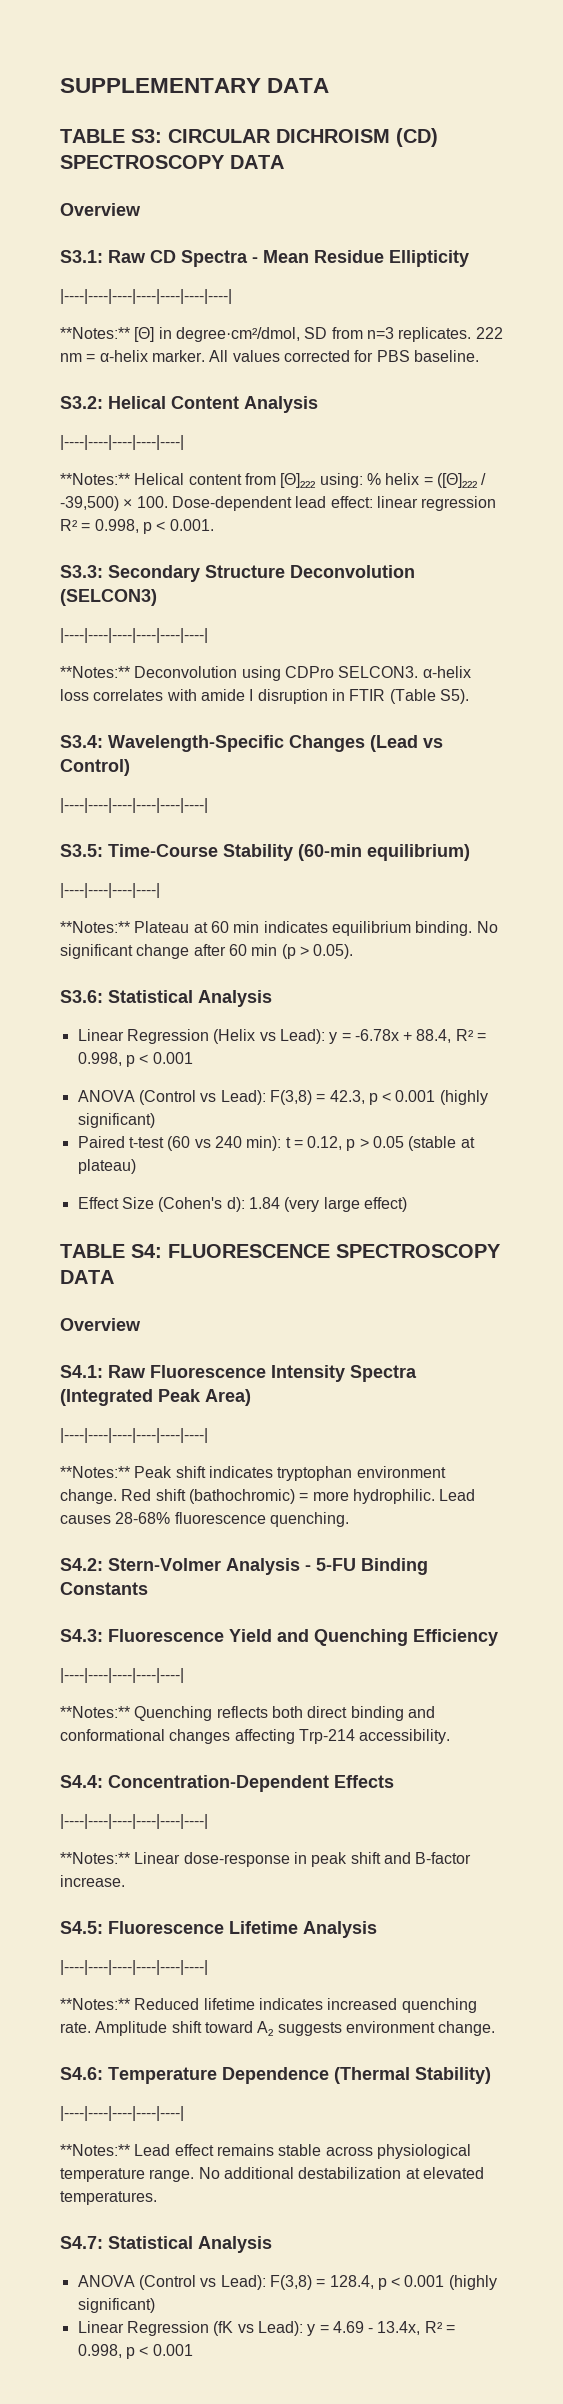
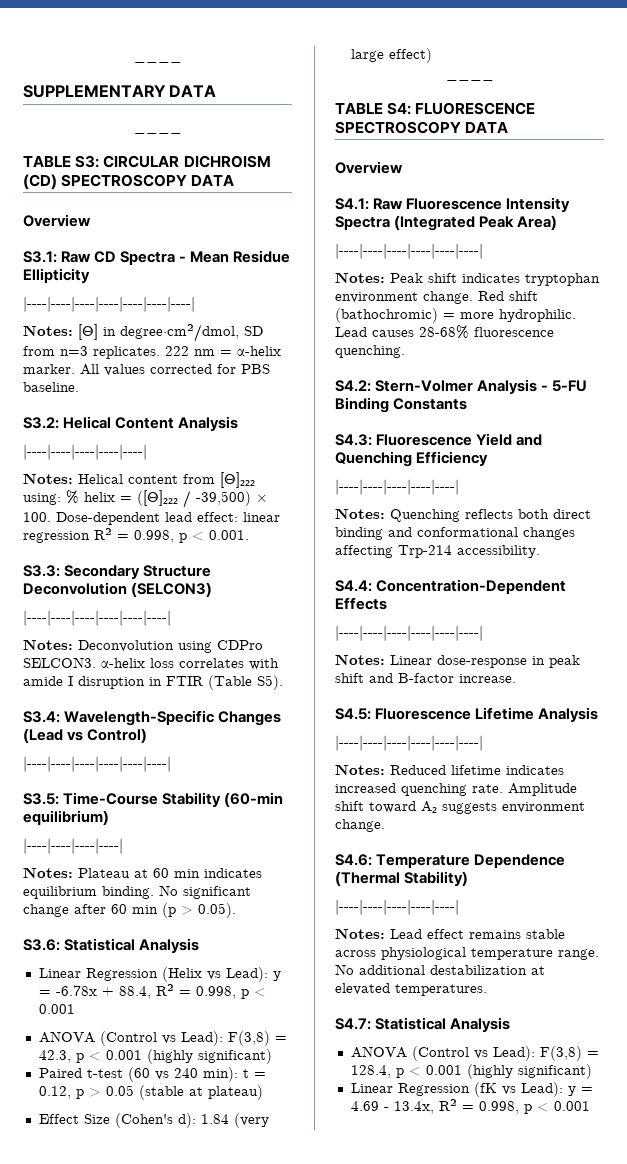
(60, 85) none -> [133,59,182,63] ____ //
(330, 85) none -> [133,130,182,134] // ____
[60,327,130,339] **Notes:** -> [23,325,73,336] Notes:
[60,473,130,485] **Notes:** -> [23,473,73,484] Notes:
[60,666,130,678] **Notes:** -> [23,639,73,650] Notes:
[60,921,130,933] **Notes:** -> [23,867,73,878] Notes:
(407, 1204) none -> [445,77,494,81] // ____
[60,1466,130,1478] **Notes:** -> [335,272,385,283] Notes:
[60,1706,130,1718] **Notes:** -> [335,508,385,519] Notes:
[60,1852,130,1864] **Notes:** -> [335,654,385,665] Notes:
[60,1998,130,2010] **Notes:** -> [335,764,385,775] Notes:
[60,2144,130,2156] **Notes:** -> [335,928,385,939] Notes:

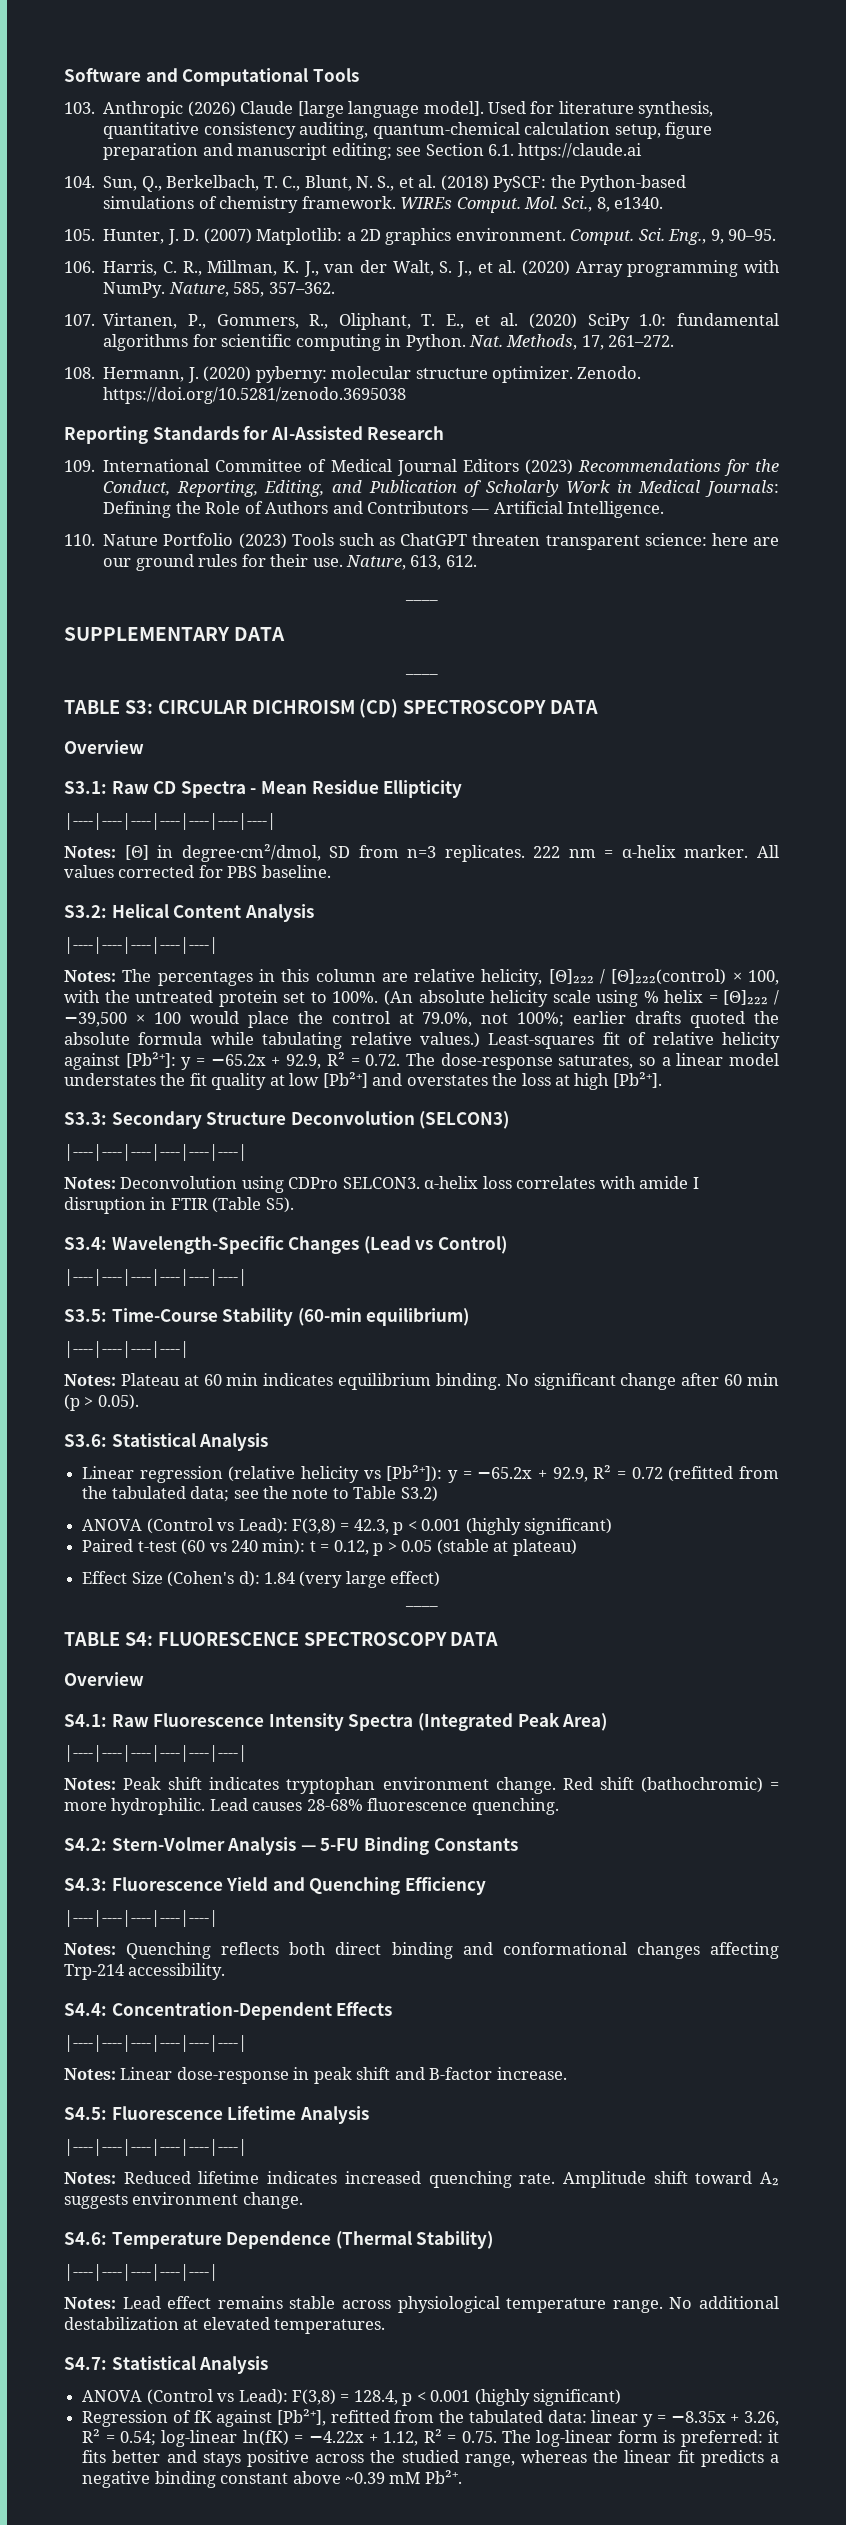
(133, 61) none -> [64,68,359,86] [64,101,714,118] [103,122,712,139] [103,143,643,160] [64,175,687,192] [103,196,664,213] [64,228,777,245] [64,260,780,277] [103,282,335,298] [64,313,779,330] [103,334,675,351] [64,366,642,383] [103,387,407,404] [64,426,445,444] [64,459,779,476] [103,480,779,497] [103,501,665,518] [64,533,780,550] [103,554,477,571] Software and Computational Tools // 103. Anthropic (2026) Claude [large language model]. Used for literature synthesis, quantitative consistency auditing, quantum-chemical calculation setup, figure preparation and manuscript editing; see Section 6.1. https://claude.ai // 104. Sun, Q., Berkelbach, T. C., Blunt, N. S., et al. (2018) PySCF: the Python-based simulations of chemistry framework. WIREs Comput. Mol. Sci., 8, e1340. // 105. Hunter, J. D. (2007) Matplotlib: a 2D graphics environment. Comput. Sci. Eng., 9, 90–95. // 106. Harris, C. R., Millman, K. J., van der Walt, S. J., et al. (2020) Array programming with NumPy. Nature, 585, 357–362. // 107. Virtanen, P., Gommers, R., Oliphant, T. E., et al. (2020) SciPy 1.0: fundamental algorithms for scientific computing in Python. Nat. Methods, 17, 261–272. // 108. Hermann, J. (2020) pyberny: molecular structure optimizer. Zenodo. https://doi.org/10.5281/zenodo.3695038 // Reporting Standards for AI-Assisted Research // 109. International Committee of Medical Journal Editors (2023) Recommendations for the Conduct, Reporting, Editing, and Publication of Scholarly Work in Medical Journals: Defining the Role of Authors and Contributors — Artificial Intelligence. // 110. Nature Portfolio (2023) Tools such as ChatGPT threaten transparent science: here are our ground rules for their use. Nature, 613, 612. //
[78,472,255,488] [23,490,268,508] [23,512,280,525] [23,528,249,543] Helical content from [Θ]₂₂₂ using: % helix = ([Θ]₂₂₂ / -39,500) × 100. Dose-dependent lead effect: linear regression R² = 0.998, p < 0.001. -> [122,969,779,986] [64,990,779,1007] [64,1011,780,1028] [64,1032,780,1049] [64,1052,779,1070] [64,1072,662,1090] The percentages in this column are relative helicity, [Θ]₂₂₂ / [Θ]₂₂₂(control) × 100, with the untreated protein set to 100%. (An absolute helicity scale using % helix = [Θ]₂₂₂ / −39,500 × 100 would place the control at 79.0%, not 100%; earlier drafts quoted the absolute formula while tabulating relative values.) Least-squares fit of relative helicity against [Pb²⁺]: y = −65.2x + 92.9, R² = 0.72. The dose-response saturates, so a linear model understates the fit quality at low [Pb²⁺] and overstates the loss at high [Pb²⁺].
[85,967,281,982] [38,984,266,999] [38,1004,75,1014] Regression (Helix vs Lead): y = -6.78x + 88.4, R² = 0.998, p < 0.001 -> [139,1465,780,1483] [82,1486,438,1502] regression (relative helicity vs [Pb²⁺]): y = −65.2x + 92.9, R² = 0.72 (refitted from the tabulated data; see the note to Table S3.2)
[541,385,549,391] - -> [300,1845,316,1851] —
[350,1082,593,1097] [350,1099,590,1114] Linear Regression (fK vs Lead): y = 4.69 - 13.4x, R² = 0.998, p < 0.001 -> [82,2409,780,2427] [82,2429,779,2447] [82,2450,779,2467] [82,2470,462,2488] Regression of fK against [Pb²⁺], refitted from the tabulated data: linear y = −8.35x + 3.26, R² = 0.54; log-linear ln(fK) = −4.22x + 1.12, R² = 0.75. The log-linear form is preferred: it fits better and stays positive across the studied range, whereas the linear fit predicts a negative binding constant above ~0.39 mM Pb²⁺.

